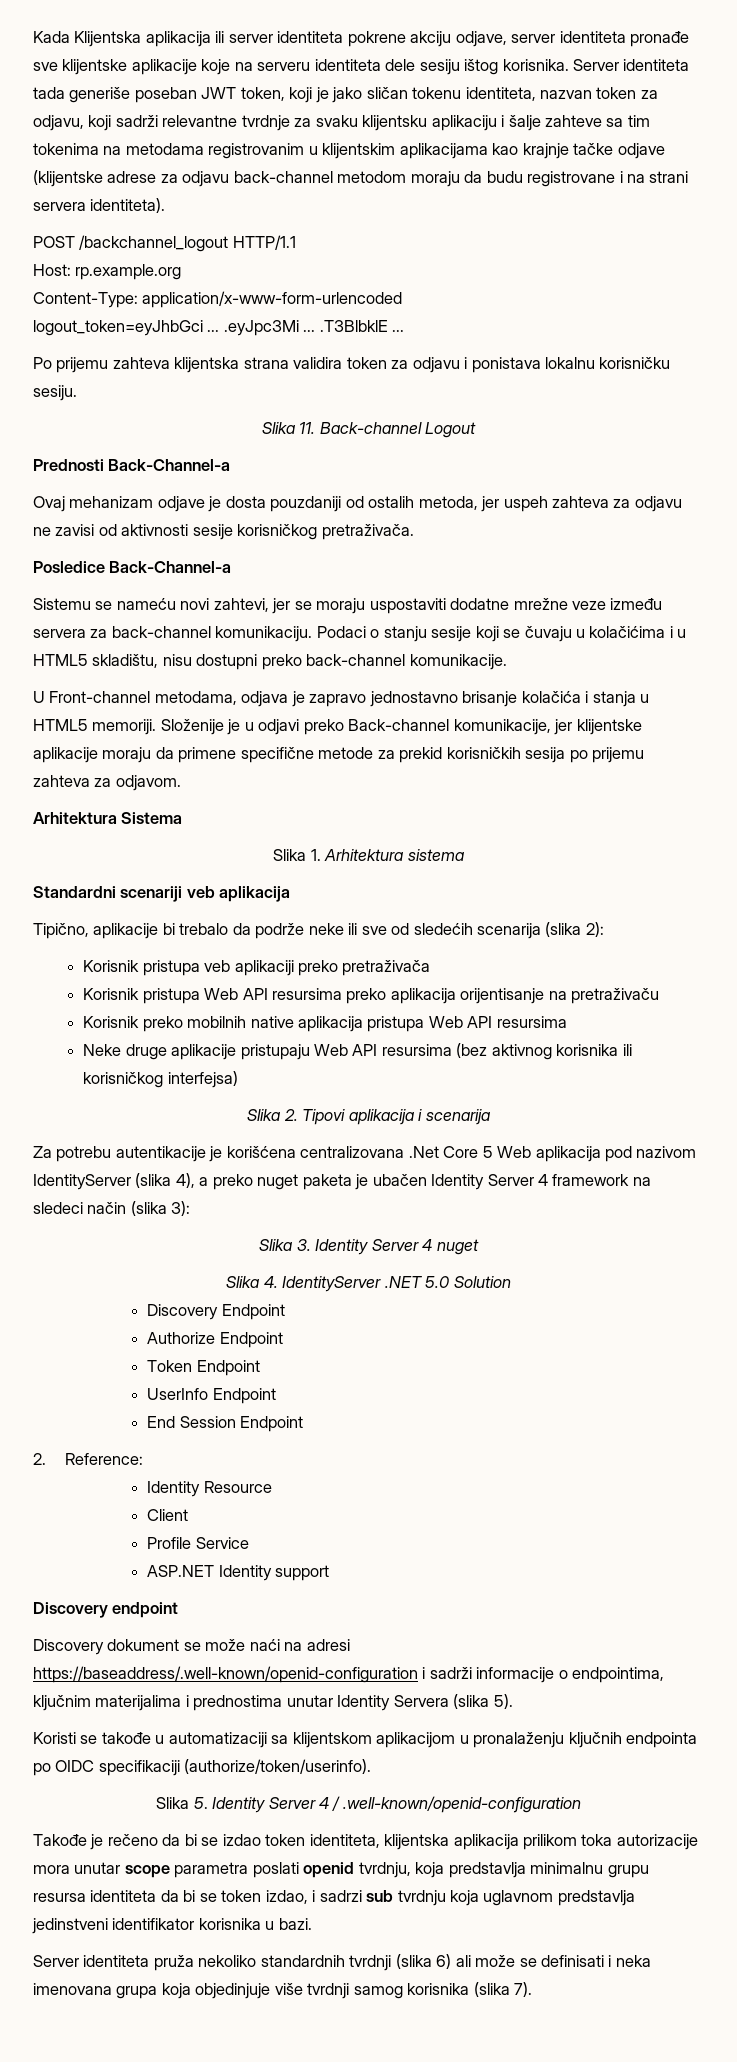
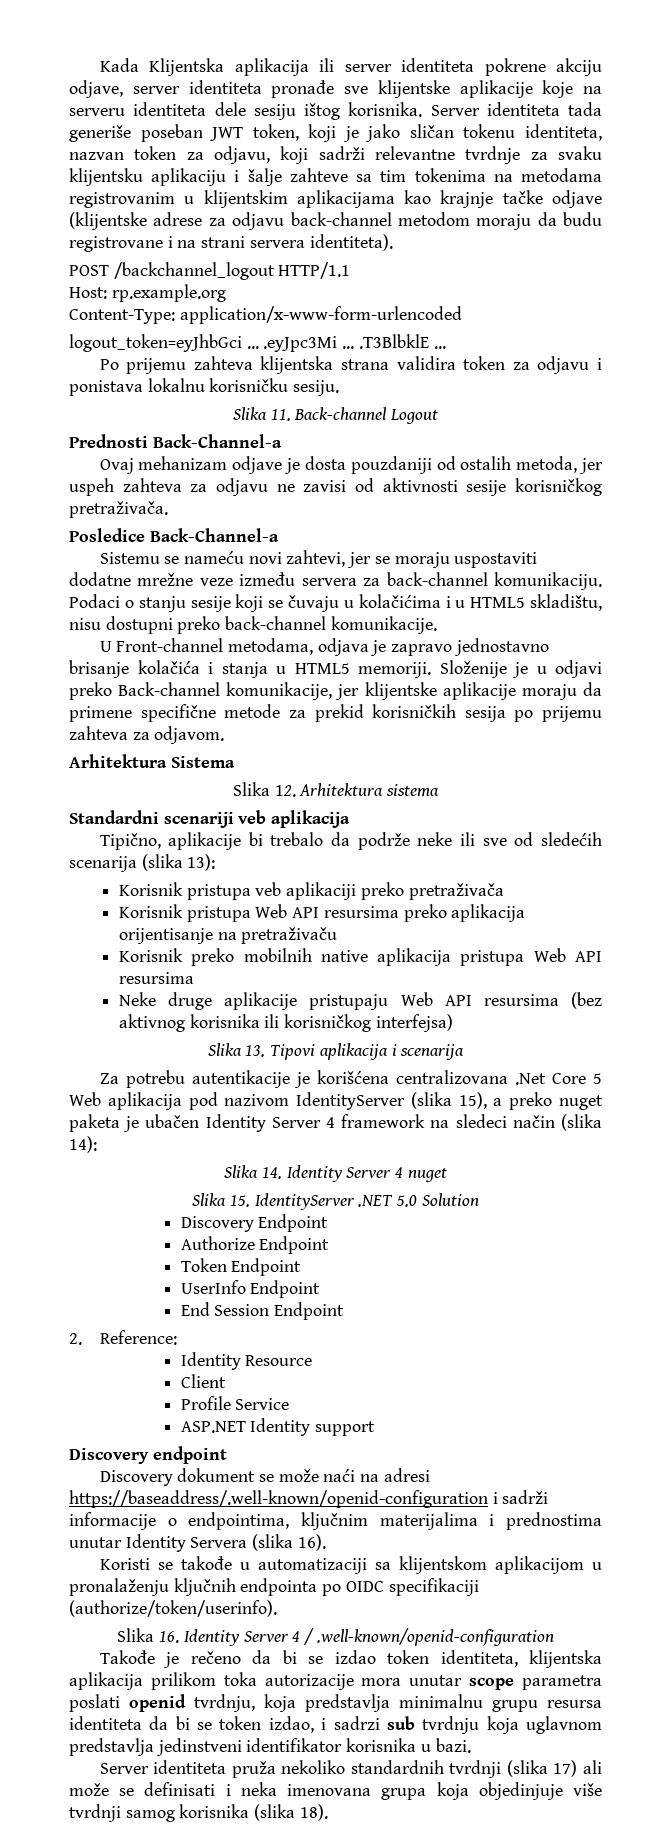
[310,849,321,861] 1. -> [274,785,296,797] 12.
[585,922,604,937] 2): -> [187,854,216,871] 13):
[283,1109,298,1121] 2. -> [245,1045,266,1057] 13.
[175,1173,195,1188] 4), -> [458,1092,487,1109] 15),
[171,1201,191,1216] [259,1239,311,1251] 3): // Slika 3. -> [69,1136,97,1153] [224,1165,282,1179] 14): // Slika 14.
[263,1276,278,1288] 4. -> [229,1195,250,1207] 15.
[493,1694,513,1709] 5). -> [297,1534,326,1551] 16).
[193,1797,208,1809] 5. -> [159,1631,180,1643] 16.
[436,1954,452,1969] 6) -> [553,1760,578,1777] 17)
[514,1982,533,1997] 7). -> [299,1804,328,1821] 18).

